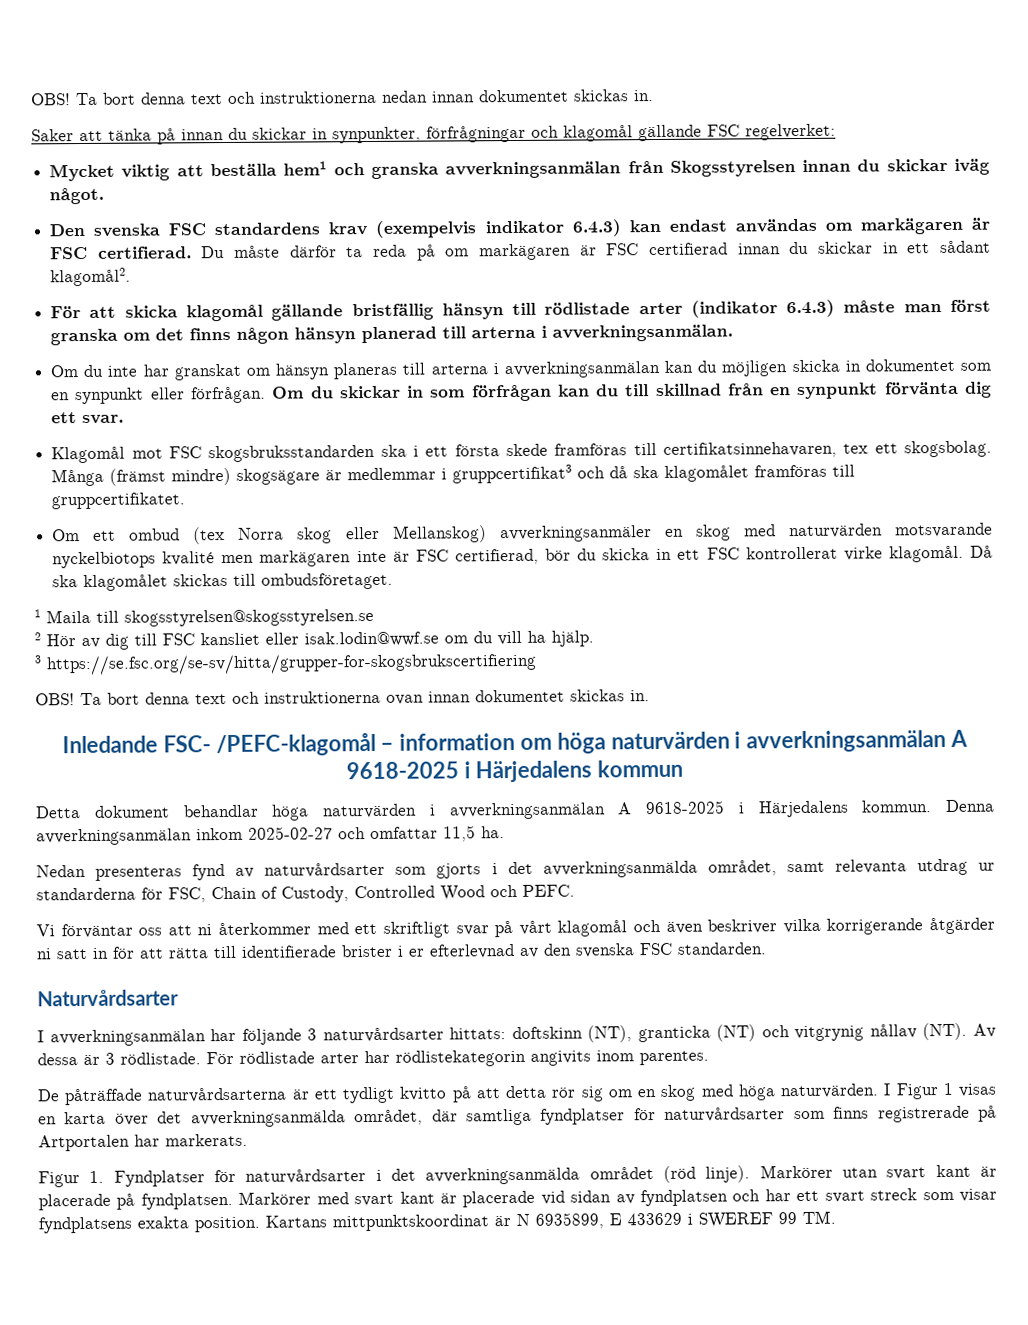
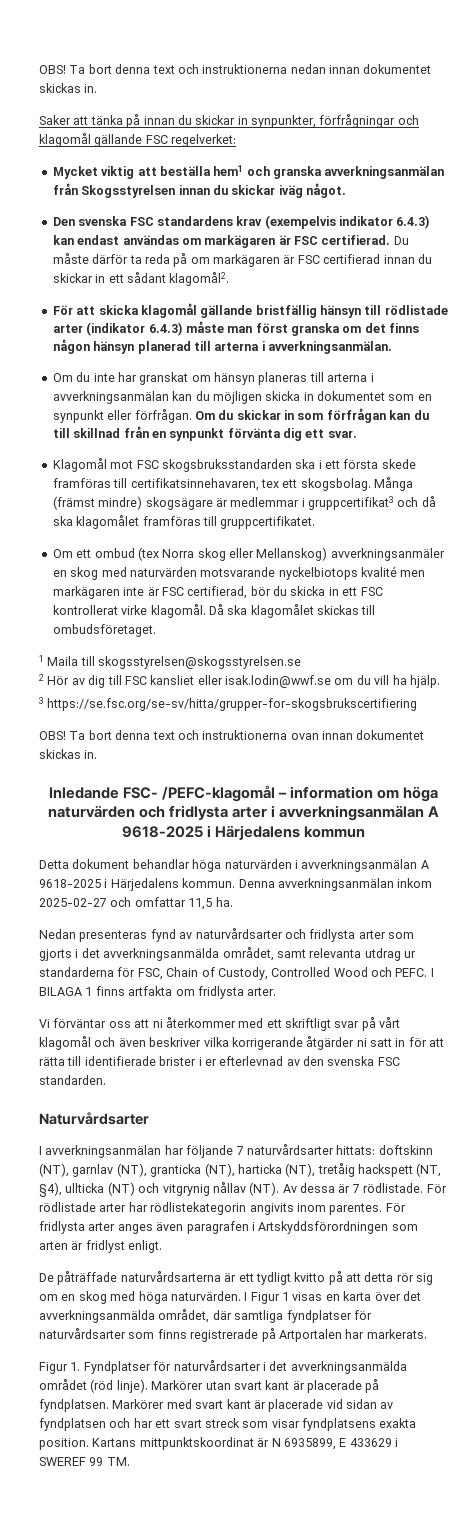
(730, 740) none -> [138,805,267,820] och fridlysta arter
(386, 870) none -> [284,929,386,942] och fridlysta arter
(575, 890) none -> [430,968,434,977] [39,986,277,999] I BILAGA 1 finns artfakta om fridlysta arter.
[307,1028,318,1041] 3 -> [235,1146,244,1155] 7
[637,1025,711,1043] granticka -> [72,1163,442,1177] [39,1182,105,1197] garnlav (NT), granticka (NT), harticka (NT), tretåig hackspett (NT, §4), ullticka
[105,1052,115,1065] 3 -> [351,1184,360,1193] 7
(709, 1058) none -> [385,1203,406,1212] [39,1221,418,1234] [39,1240,163,1253] För fridlysta arter anges även paragrafen i Artskyddsförordningen som arten är fridlyst enligt.

